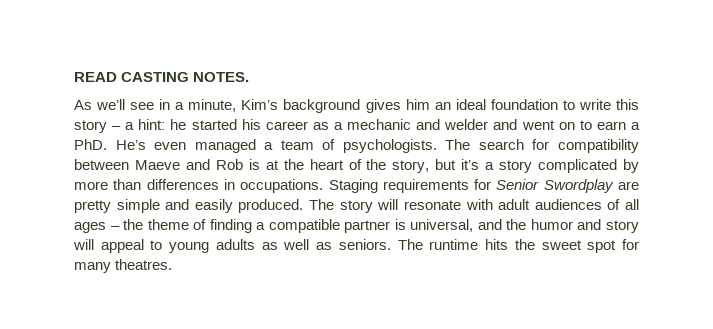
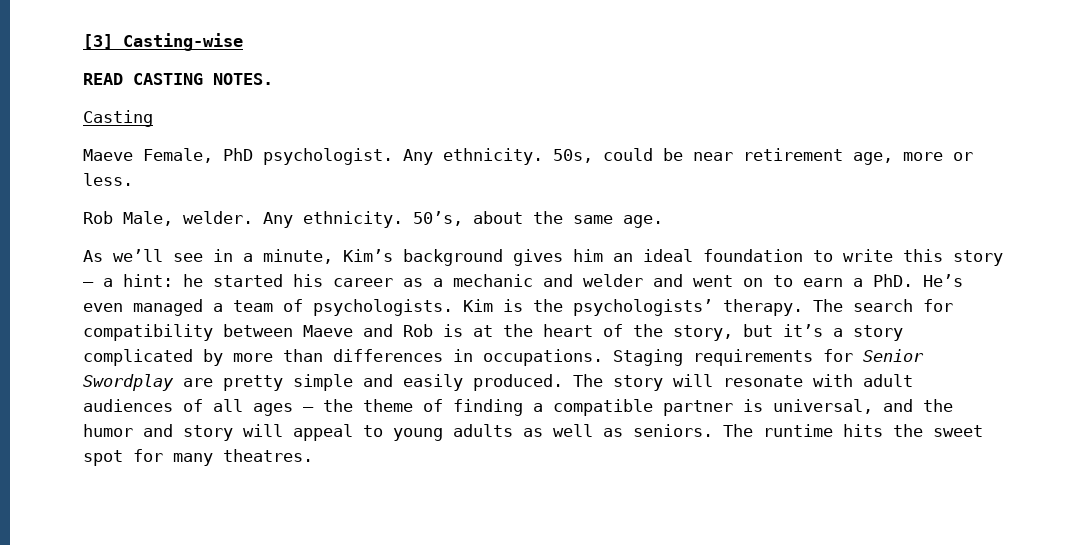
(74, 77) none -> [83,33,243,51] [3] Casting-wise //
(250, 77) none -> [83,110,153,127] [83,148,973,165] [83,173,133,186] [83,211,663,228] // Casting // Maeve Female, PhD psychologist. Any ethnicity. 50s, could be near retirement age, more or less. // Rob Male, welder. Any ethnicity. 50’s, about the same age.
(437, 146) none -> [463,299,803,316] Kim is the psychologists’ therapy.

